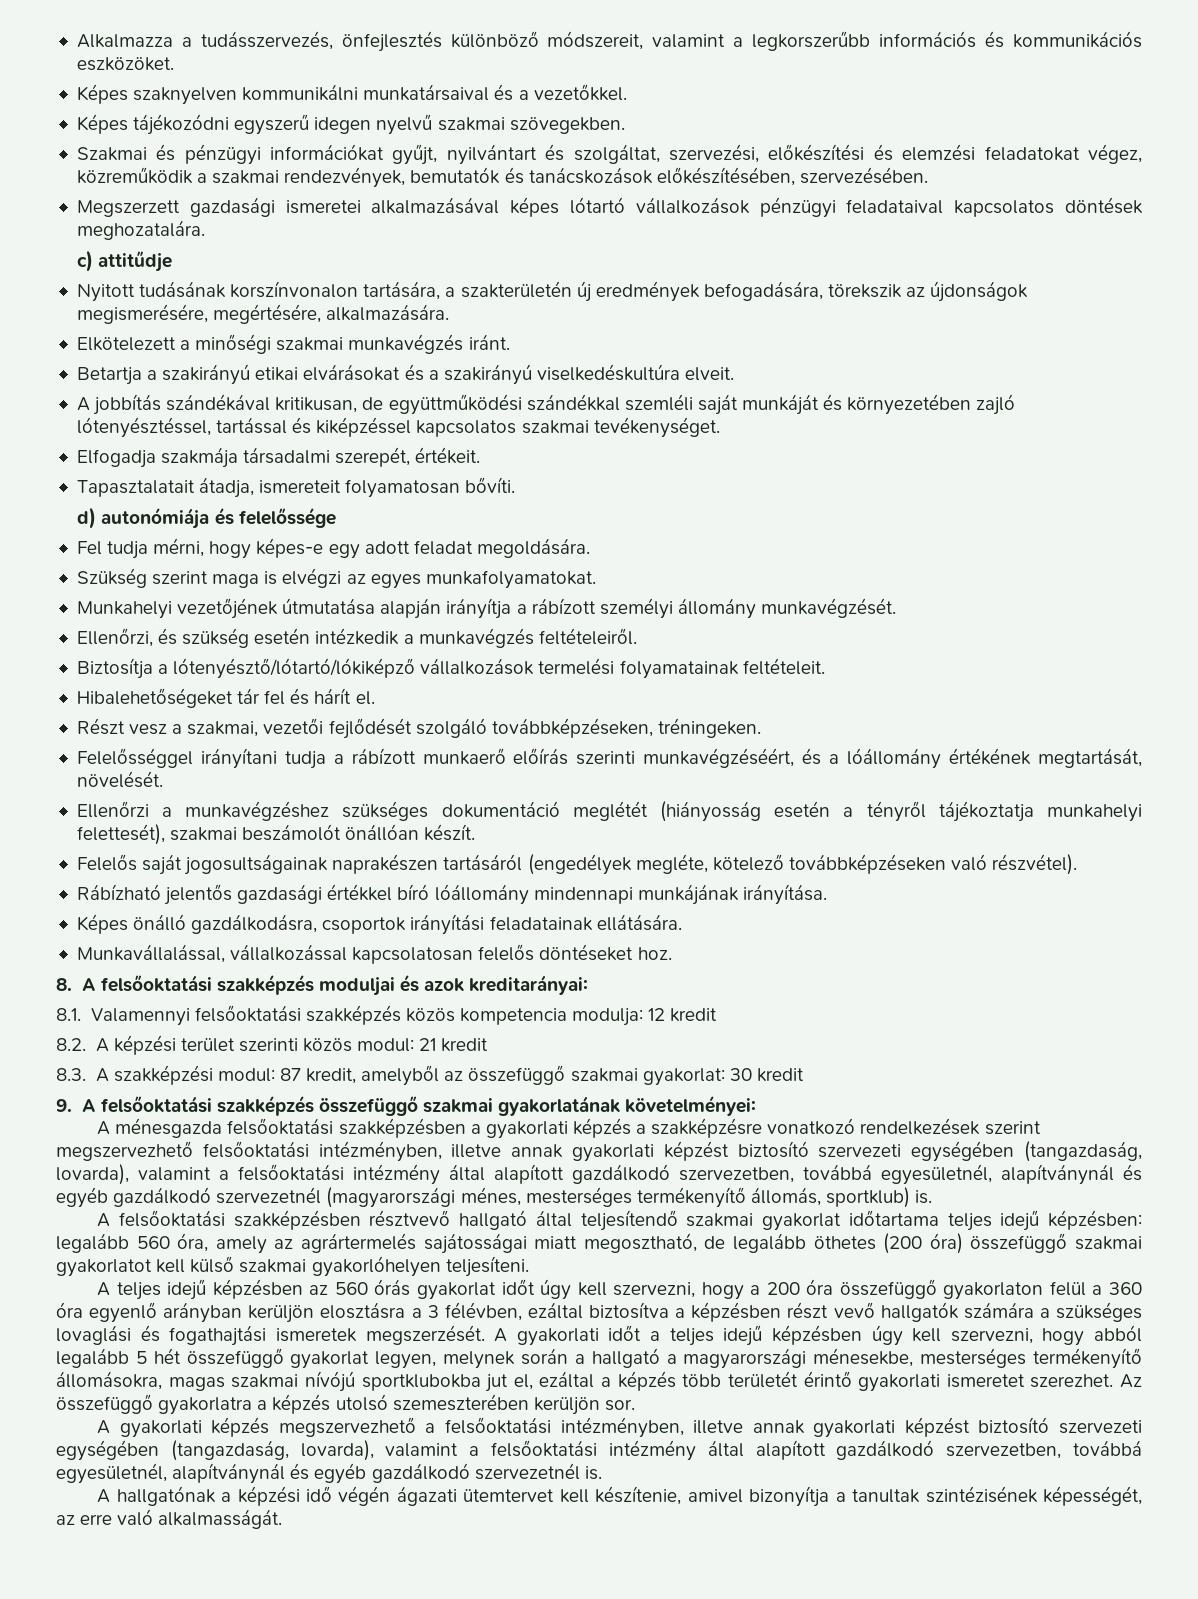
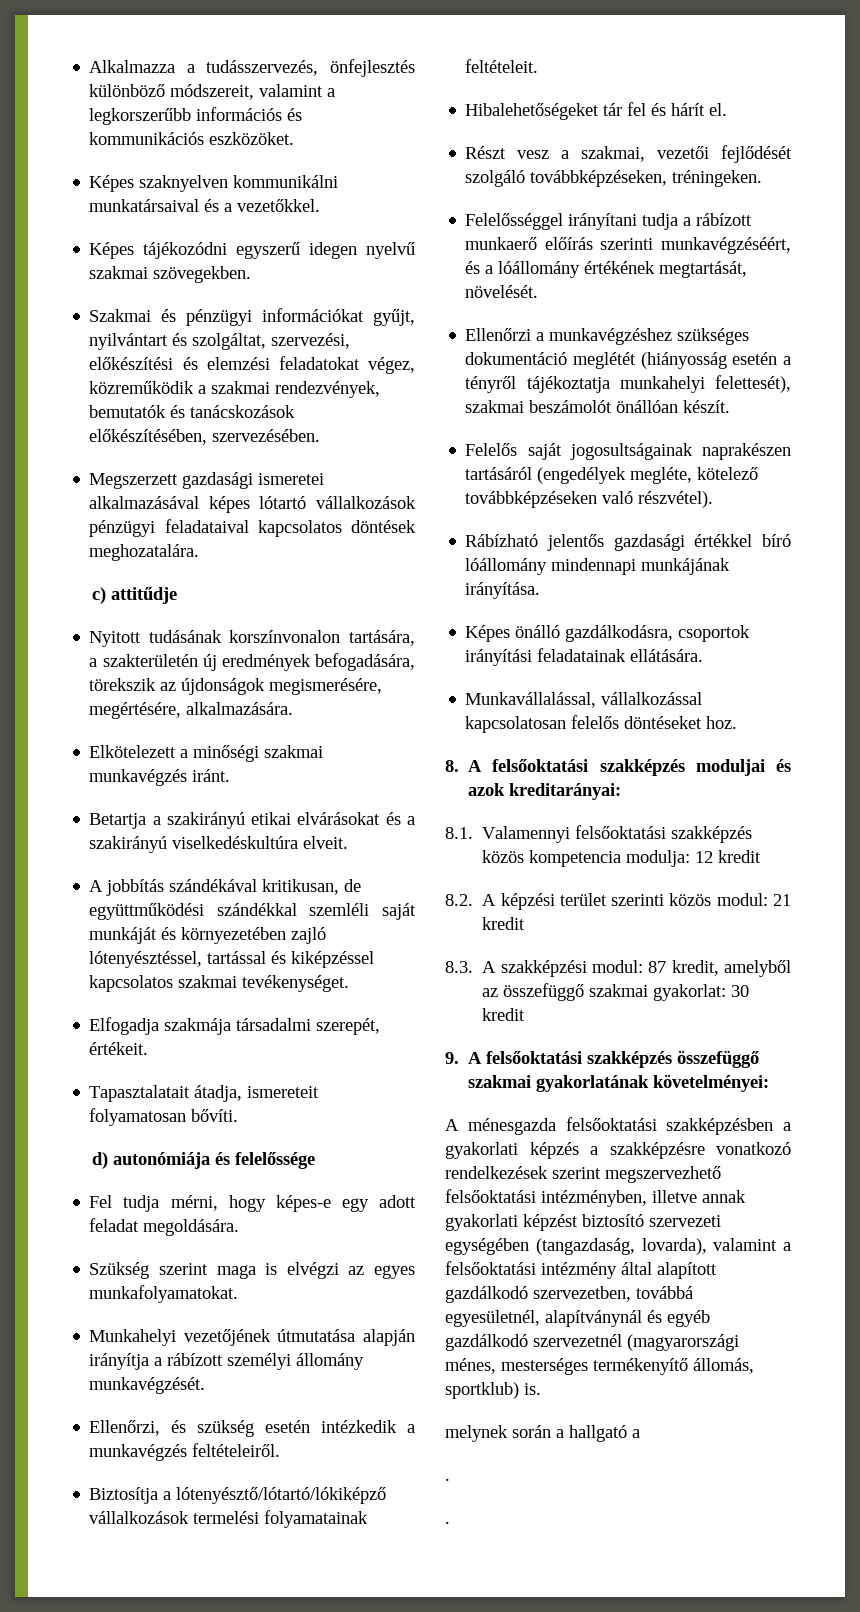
[97,1210,1142,1231] [56,1233,1143,1254] [56,1256,529,1277] [97,1279,1142,1300] [56,1302,1142,1323] [56,1325,1142,1346] [56,1348,437,1369] A felsőoktatási szakképzésben résztvevő hallgató által teljesítendő szakmai gyakorlat időtartama teljes idejű képzésben: legalább 560 óra, amely az agrártermelés sajátosságai miatt megosztható, de legalább öthetes (200 óra) összefüggő szakmai gyakorlatot kell külső szakmai gyakorlóhelyen teljesíteni. // A teljes idejű képzésben az 560 órás gyakorlat időt úgy kell szervezni, hogy a 200 óra összefüggő gyakorlaton felül a 360 óra egyenlő arányban kerüljön elosztásra a 3 félévben, ezáltal biztosítva a képzésben részt vevő hallgatók számára a szükséges lovaglási és fogathajtási ismeretek megszerzését. A gyakorlati időt a teljes idejű képzésben úgy kell szervezni, hogy abból legalább 5 hét összefüggő gyakorlat legyen, -> (541, 1389) none
[683,1348,1143,1369] [56,1371,1142,1392] [56,1394,635,1415] [97,1417,1143,1438] [56,1440,1143,1461] [56,1463,602,1484] [97,1486,1142,1507] [56,1509,283,1529] magyarországi ménesekbe, mesterséges termékenyítő állomásokra, magas szakmai nívójú sportklubokba jut el, ezáltal a képzés több területét érintő gyakorlati ismeretet szerezhet. Az összefüggő gyakorlatra a képzés utolsó szemeszterében kerüljön sor. // A gyakorlati képzés megszervezhető a felsőoktatási intézményben, illetve annak gyakorlati képzést biztosító szervezeti egységében (tangazdaság, lovarda), valamint a felsőoktatási intézmény által alapított gazdálkodó szervezetben, továbbá egyesületnél, alapítványnál és egyéb gazdálkodó szervezetnél is. // A hallgatónak a képzési idő végén ágazati ütemtervet kell készítenie, amivel bizonyítja a tanultak szintézisének képességét, az erre való alkalmasságát. -> [445,1478,450,1481] [445,1521,450,1524] // . // .

